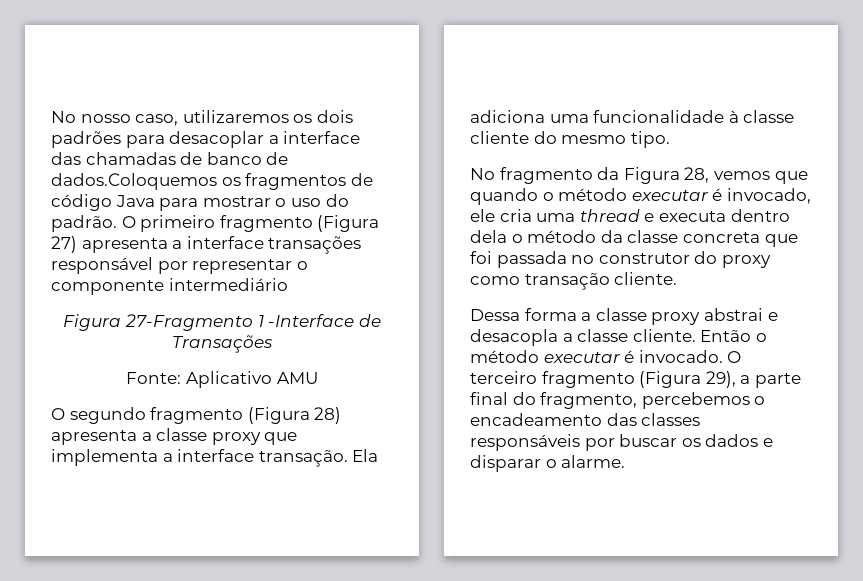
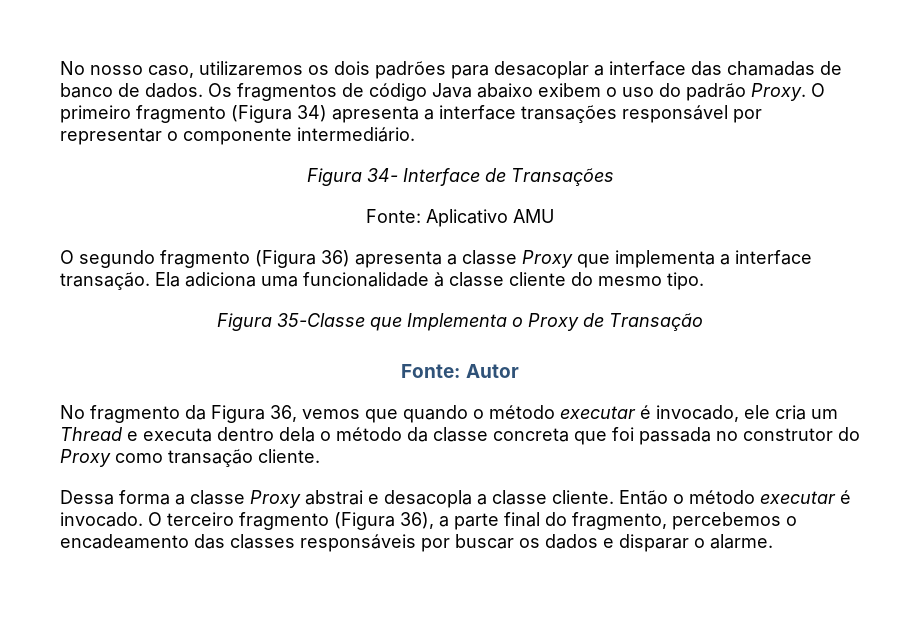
[51,173,241,190] dados.Coloquemos os -> [145,83,232,98] dados. Os
[159,196,271,211] para mostrar -> [477,83,601,98] abaixo exibem
[51,215,117,232] padrão. -> [686,83,806,101] padrão Proxy.
[51,236,77,253] 27) -> [297,105,327,122] 34)
[168,278,288,291] [63,314,355,331] intermediário // Figura 27-Fragmento 1 -Interface -> [297,127,415,142] [306,168,480,186] intermediário. // Figura 34- Interface
[314,407,342,424] 28) -> [321,250,350,267] 36)
[211,432,261,445] proxy -> [522,250,573,268] Proxy
(670, 139) none -> [217,313,703,331] [401,364,519,378] // Figura 35-Classe que Implementa o Proxy de Transação // Fonte: Autor
[684,167,710,183] 28, -> [270,405,297,422] 36,
[536,209,640,222] uma thread -> [811,409,838,419] [60,427,122,441] um Thread
[721,255,771,268] proxy -> [60,449,111,467] Proxy
[651,312,701,325] proxy -> [250,490,301,508] Proxy
[705,371,736,388] 29), -> [400,512,434,529] 36),

